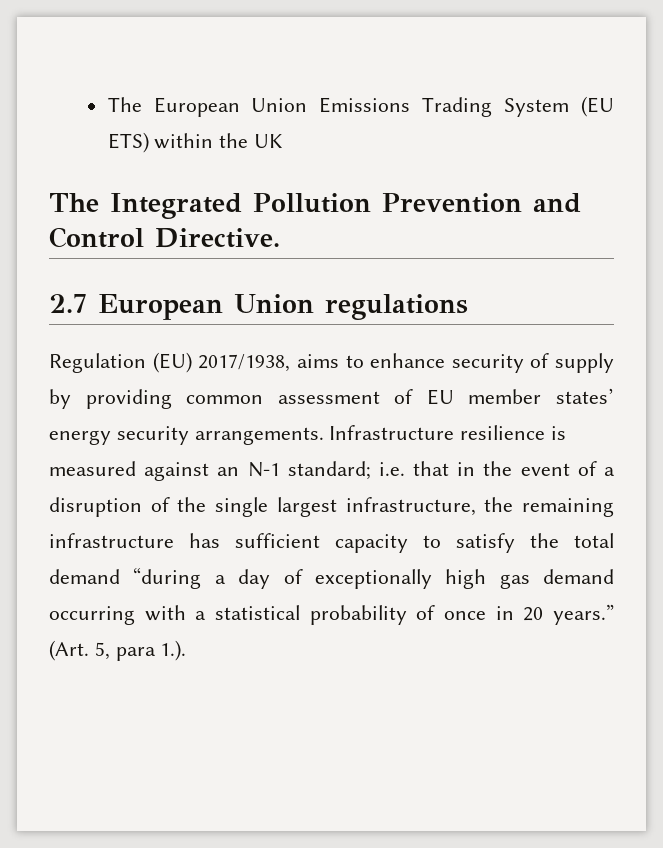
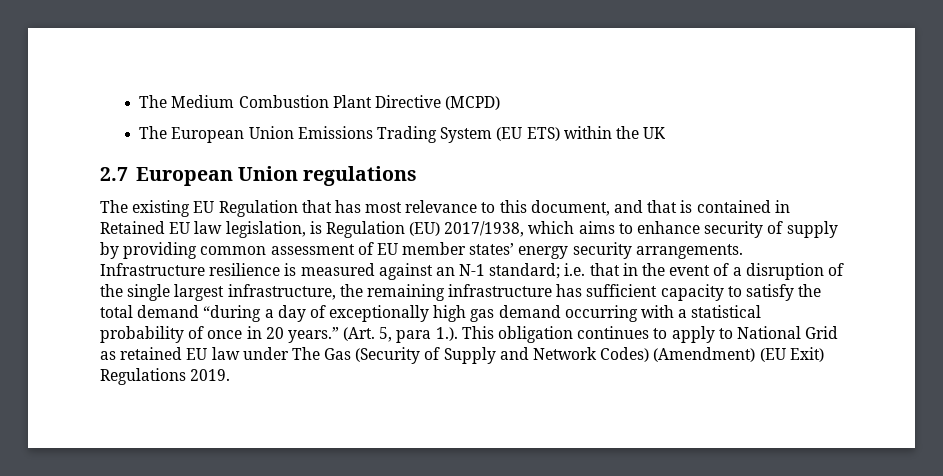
[107,97,142,112] The -> [139,95,501,110] [139,126,168,139] The Medium Combustion Plant Directive (MCPD) // The
[49,193,581,219] [49,227,280,248] [49,294,468,320] The Integrated Pollution Prevention and Control Directive. // 2.7 European Union regulations // -> [100,166,418,186] [100,200,790,217] [100,221,322,238] 2.7 European Union regulations // The existing EU Regulation that has most relevance to this document, and that is contained in Retained EU law legislation, is
(291, 363) none -> [528,221,575,234] which
(187, 650) none -> [461,326,839,343] [100,347,824,364] [100,368,231,385] This obligation continues to apply to National Grid as retained EU law under The Gas (Security of Supply and Network Codes) (Amendment) (EU Exit) Regulations 2019.

